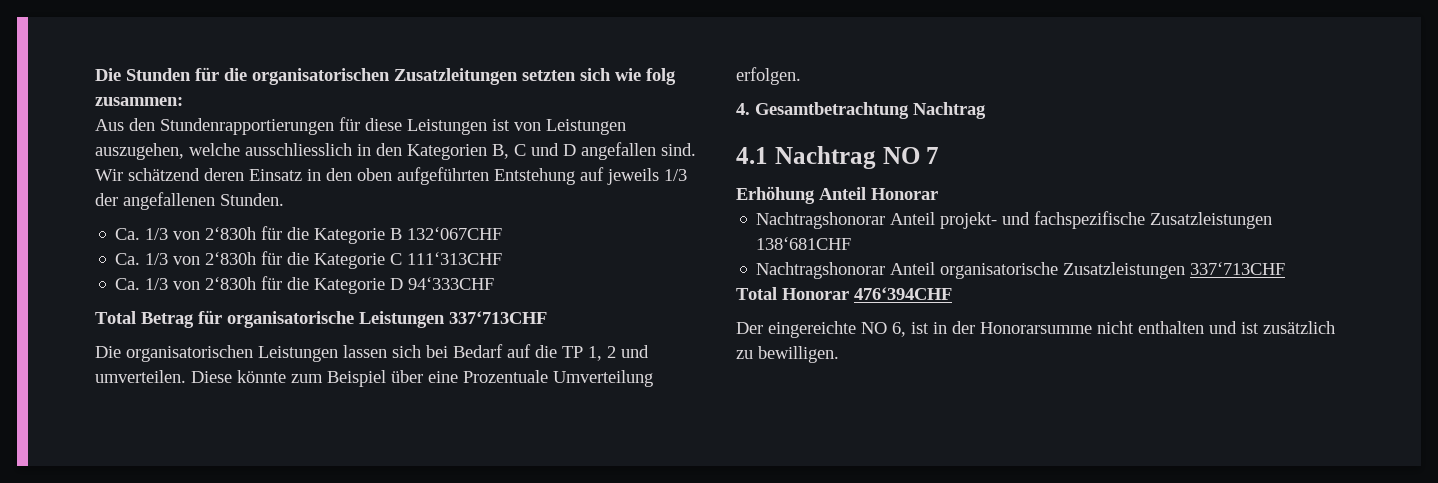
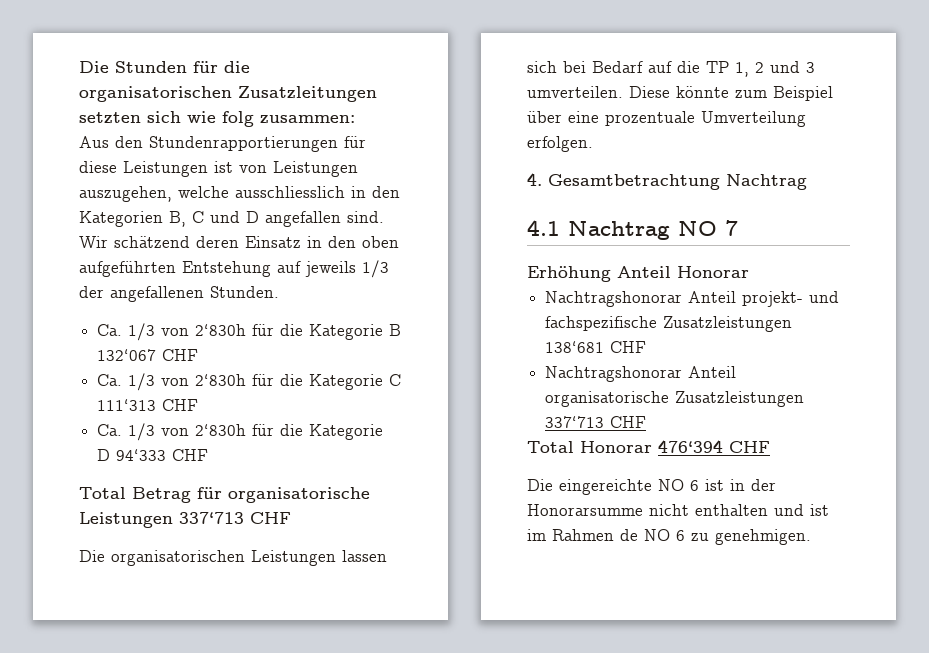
[407,227,503,240] 132‘067CHF -> [97,349,199,361] 132‘067 CHF
[407,252,503,265] 111‘313CHF -> [97,399,199,411] 111‘313 CHF
[408,277,495,290] 94‘333CHF -> [116,449,209,461] 94‘333 CHF
[449,311,547,324] 337‘713CHF -> [179,512,291,524] 337‘713 CHF
(649, 351) none -> [806,62,815,73] 3
[463,370,548,383] Prozentuale -> [605,111,695,126] prozentuale
[756,237,852,250] 138‘681CHF -> [545,341,647,353] 138‘681 CHF
[1190,262,1286,275] 337‘713CHF -> [545,416,647,428] 337‘713 CHF
[854,287,952,300] [736,322,763,334] 476‘394CHF // Der -> [658,440,770,453] [527,479,553,491] 476‘394 CHF // Die
[892,322,906,337] 6, -> [690,480,699,491] 6
[1263,321,1335,334] [736,346,839,363] zusätzlich zu bewilligen. -> [527,529,811,545] im Rahmen de NO 6 zu genehmigen.

